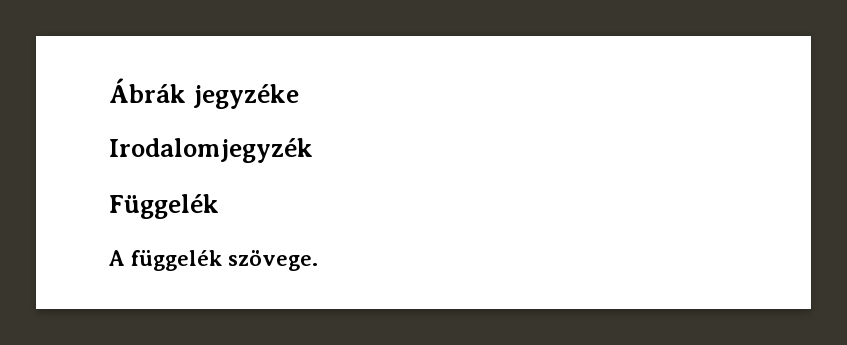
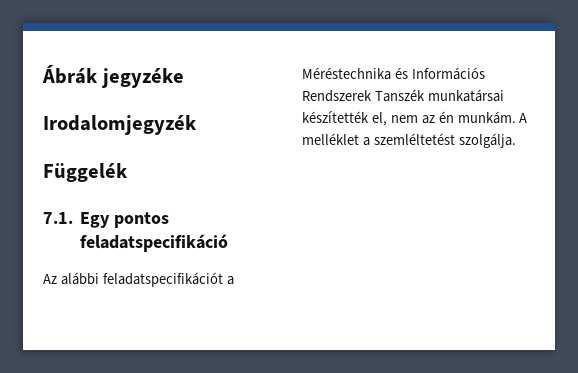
[109,250,318,271] A függelék szövege. -> [43,212,170,228] [80,234,229,252] [43,272,234,287] [302,67,485,80] [302,89,504,102] [302,111,528,126] [302,133,516,148] 7.1. Egy pontos feladatspecifikáció // Az alábbi feladatspecifikációt a Méréstechnika és Információs Rendszerek Tanszék munkatársai készítették el, nem az én munkám. A melléklet a szemléltetést szolgálja.

